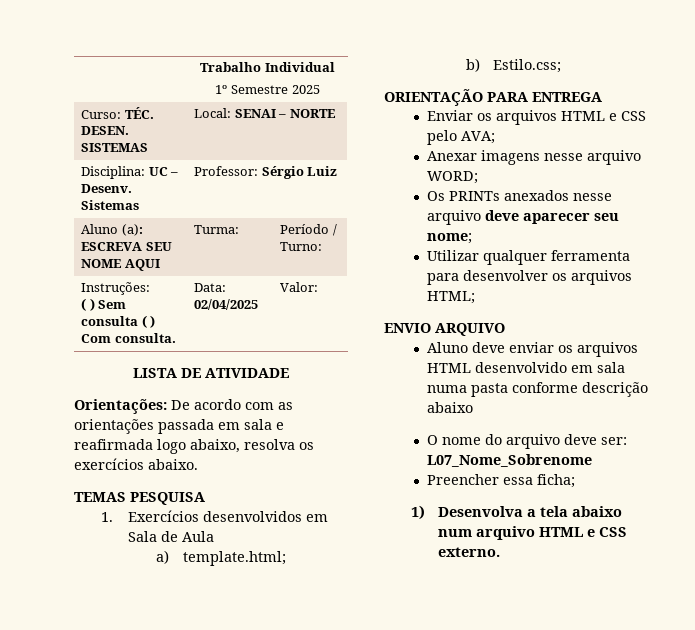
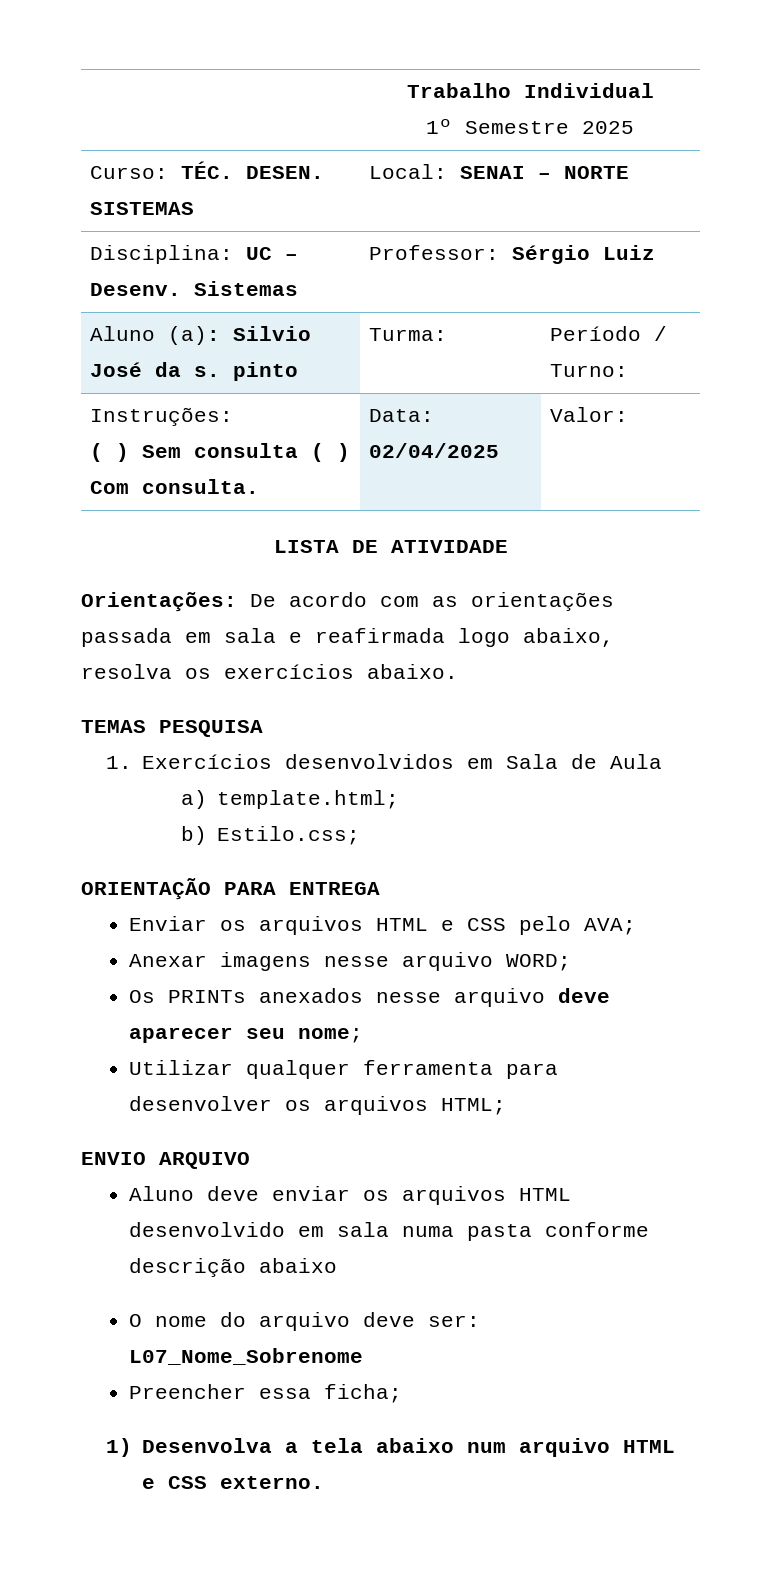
[81,242,172,251] [81,259,160,271] ESCREVA SEU NOME AQUI -> [233,326,312,341] [90,362,299,381] Silvio José da s. pinto

